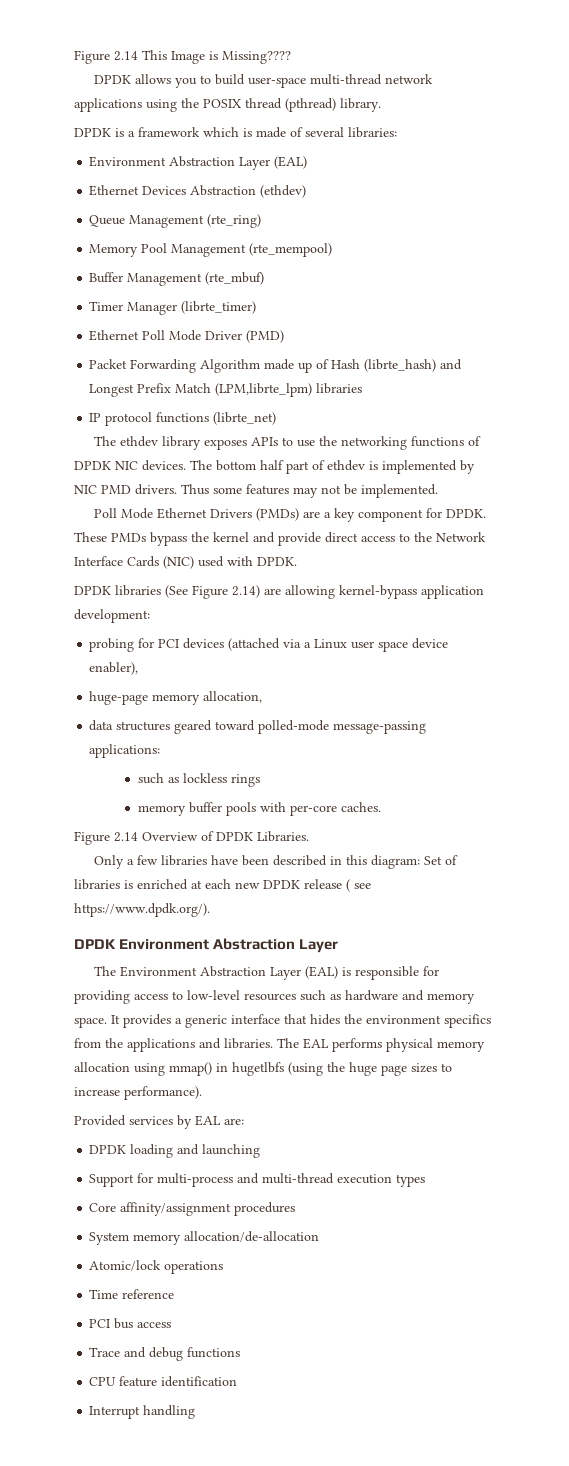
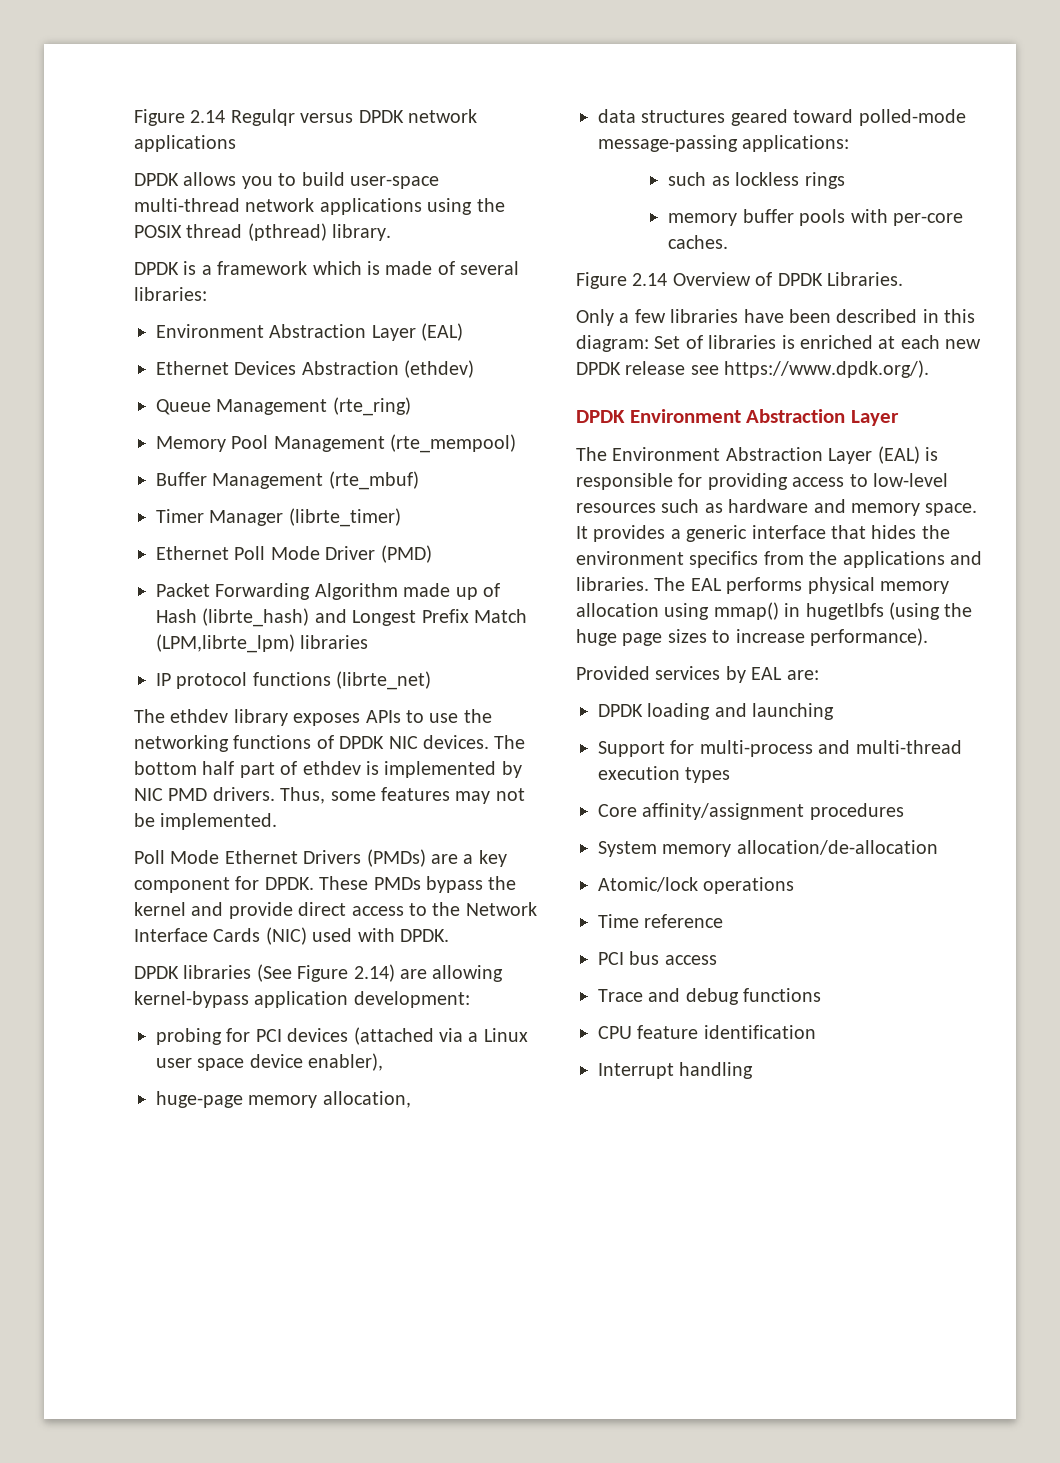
[74,50,291,64] Figure 2.14 This Image is Missing???? -> [134,109,477,126] [134,135,236,152] Figure 2.14 Regulqr versus DPDK network applications
[181,484,209,495] Thus -> [280,787,326,804] Thus,
[346,879,350,892] ( -> (686, 368) none

